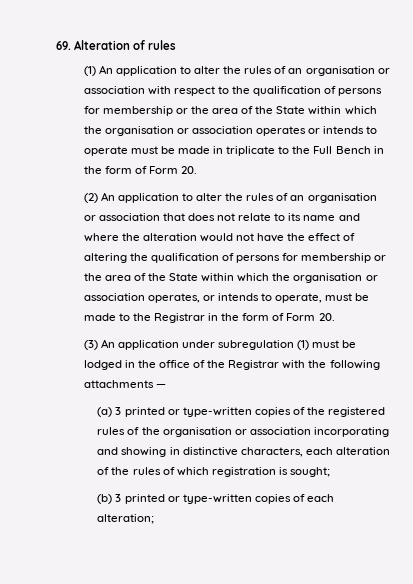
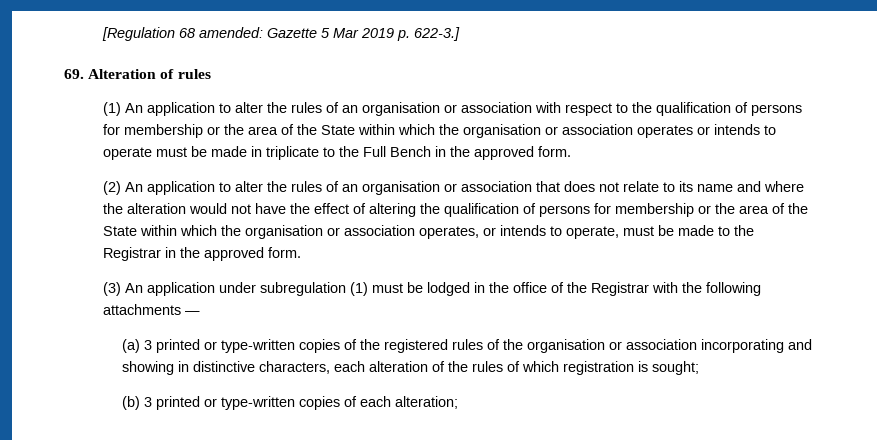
(56, 45) none -> [101,27,460,41] [Regulation 68 amended: Gazette 5 Mar 2019 p. 622-3.] //
[104,166,197,174] form of Form 20. -> [473,146,571,160] approved form.
[242,313,335,321] form of Form 20. -> [203,247,301,261] approved form.

